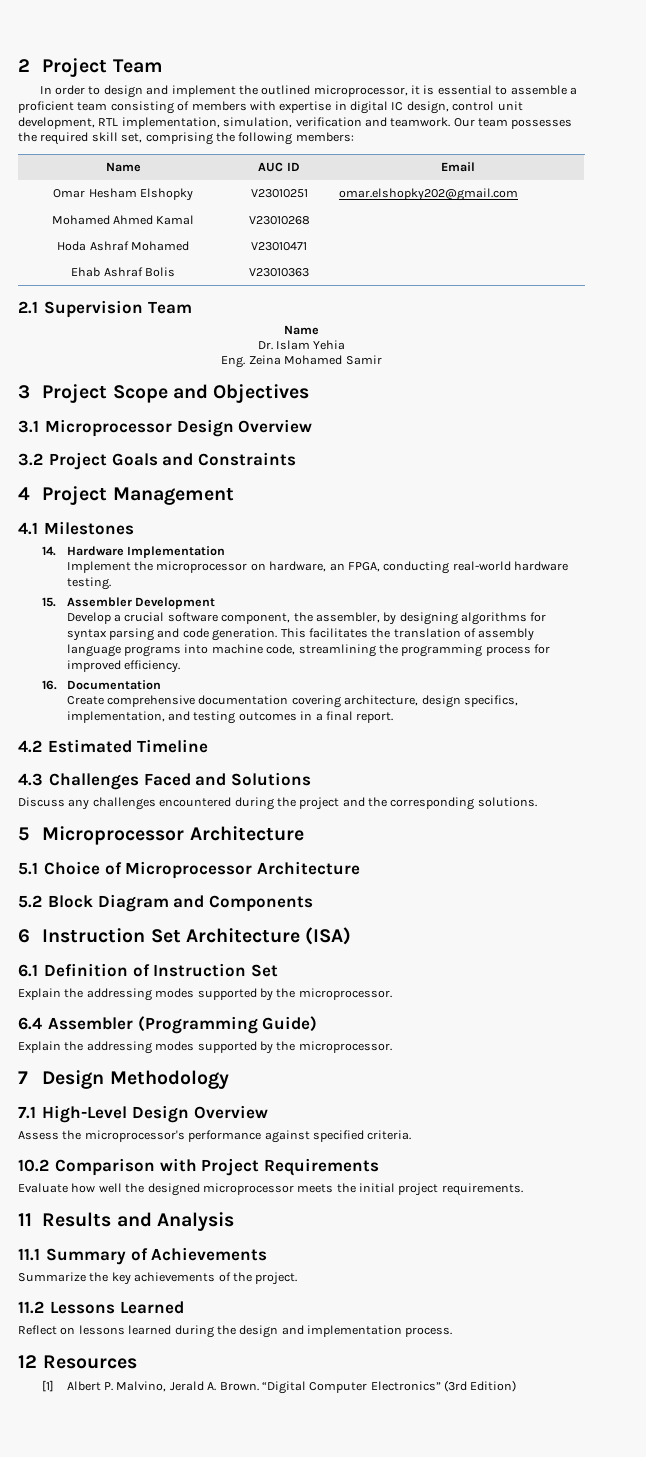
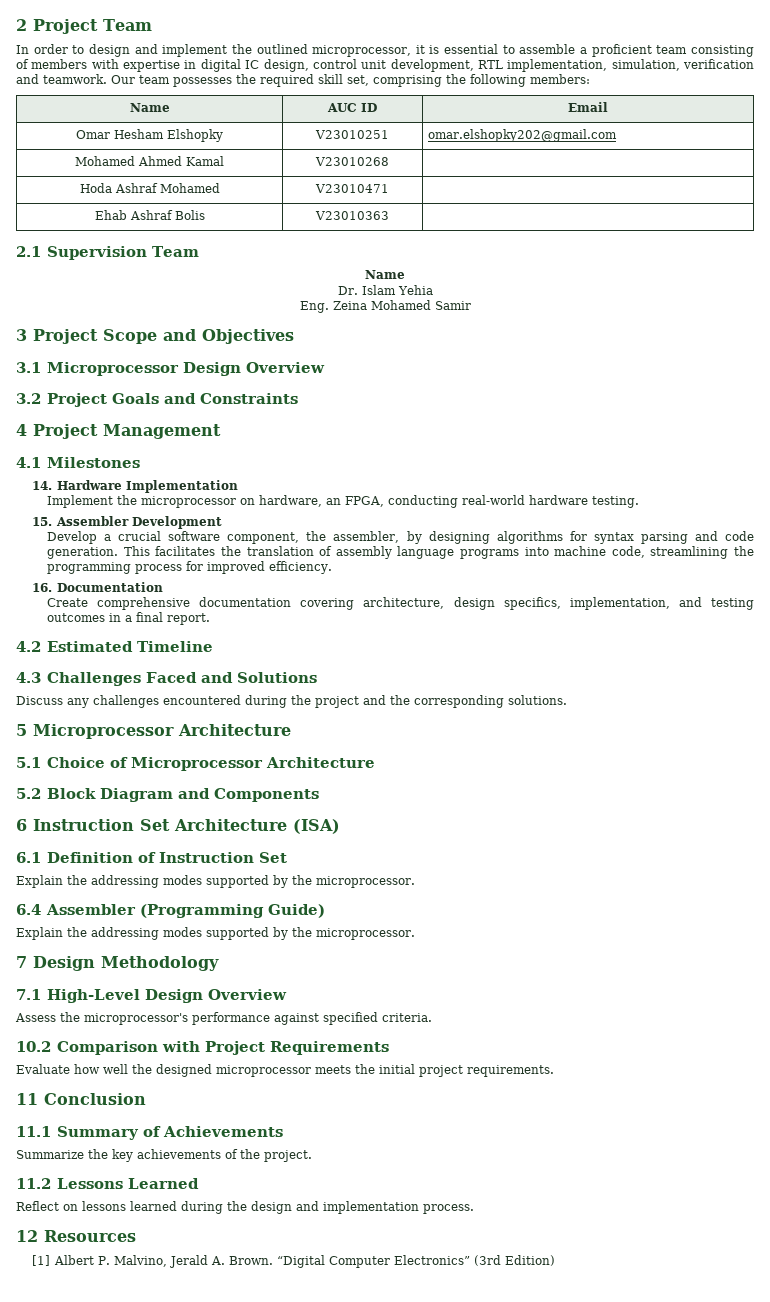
[42,1212,234,1231] Results and Analysis -> [43,1093,146,1105] Conclusion

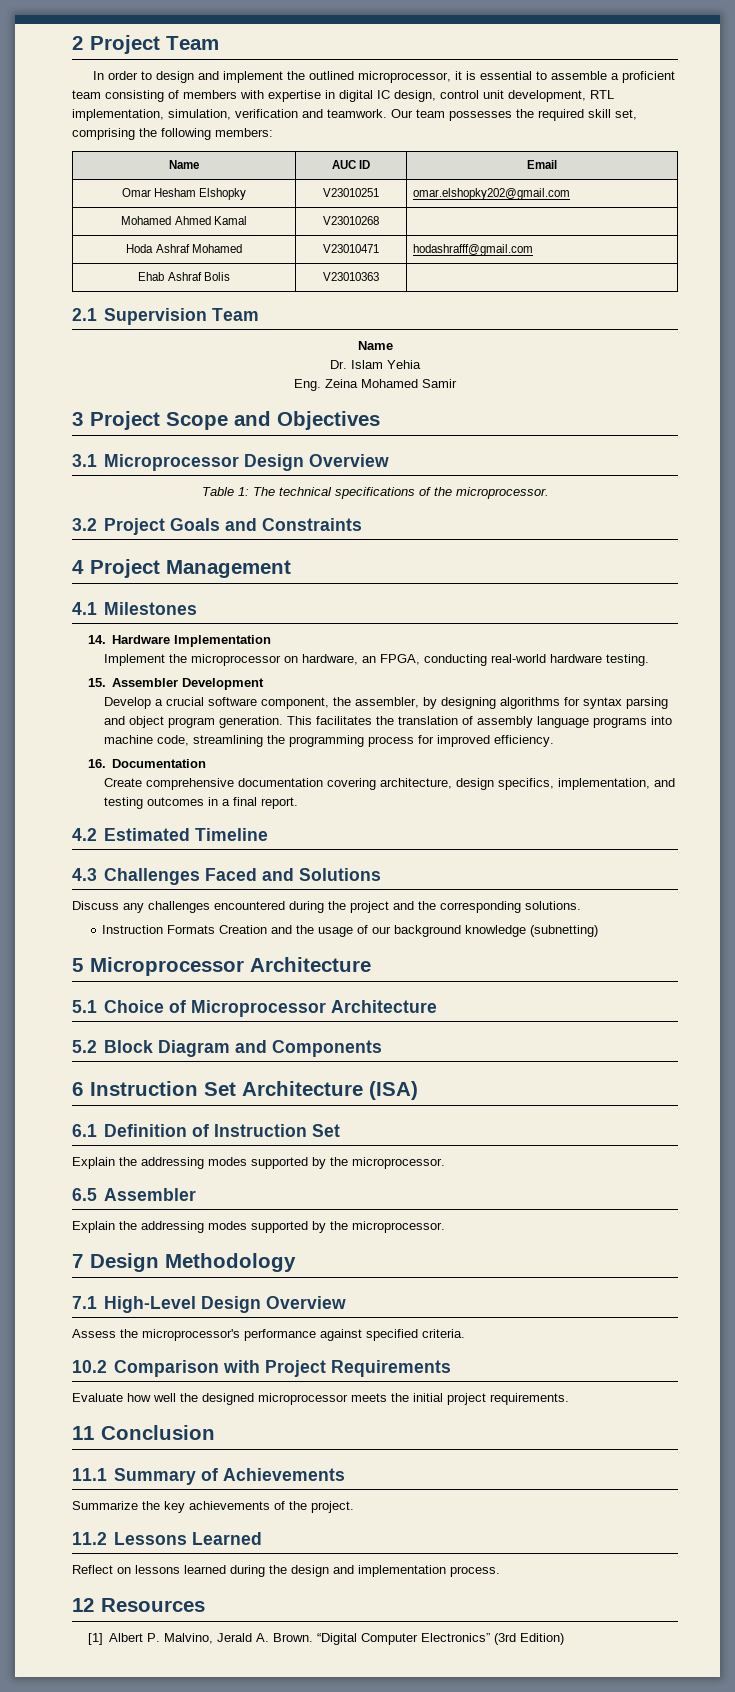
(390, 188) none -> [413,244,534,256] hodashrafff@gmail.com
(325, 367) none -> [201,487,549,499] // Table 1: The technical specifications of the microprocessor.
[725,531,755,541] code -> [128,716,215,728] object program
(567, 700) none -> [102,925,599,937] // Instruction Formats Creation and the usage of our background knowledge (subnetting)
[16,904,325,918] 6.4 Assembler (Programming Guide) -> [72,1188,196,1201] 6.5 Assembler

